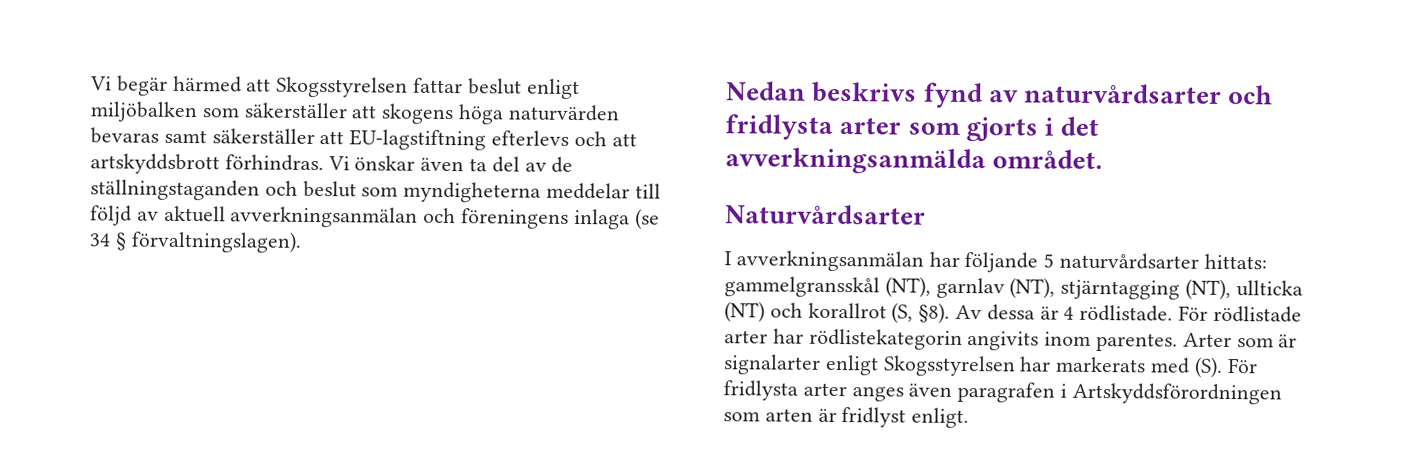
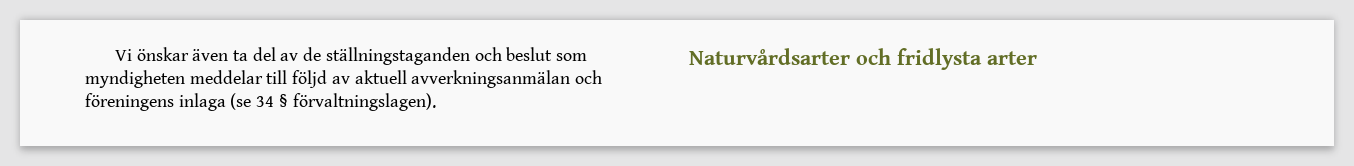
[90,75,580,100] [90,101,620,125] [90,127,637,151] [90,153,350,175] Vi begär härmed att Skogsstyrelsen fattar beslut enligt miljöbalken som säkerställer att skogens höga naturvärden bevaras samt säkerställer att EU-lagstiftning efterlevs och att artskyddsbrott förhindras. Vi -> [114,49,132,61] Vi
[403,181,542,203] myndigheterna -> [85,70,185,88] myndigheten
[726,81,1274,109] [725,114,1100,142] [725,147,1104,175] [725,204,926,225] [724,250,1267,273] [724,276,1303,301] [724,301,1302,324] [724,328,1298,352] [723,354,1258,378] [723,380,1282,405] [723,407,970,429] Nedan beskrivs fynd av naturvårdsarter och fridlysta arter som gjorts i det avverkningsanmälda området. // Naturvårdsarter // I avverkningsanmälan har följande 5 naturvårdsarter hittats: gammelgransskål (NT), garnlav (NT), stjärntagging (NT), ullticka (NT) och korallrot (S, §8). Av dessa är 4 rödlistade. För rödlistade arter har rödlistekategorin angivits inom parentes. Arter som är signalarter enligt Skogsstyrelsen har markerats med (S). För fridlysta arter anges även paragrafen i Artskyddsförordningen som arten är fridlyst enligt. -> [689,48,1037,70] Naturvårdsarter och fridlysta arter

